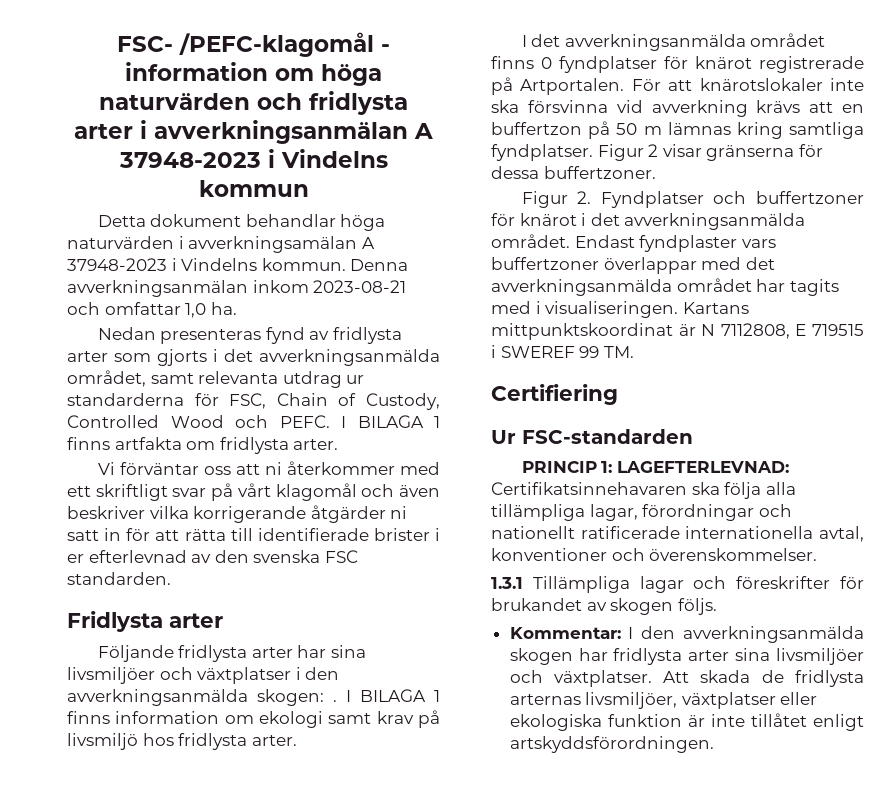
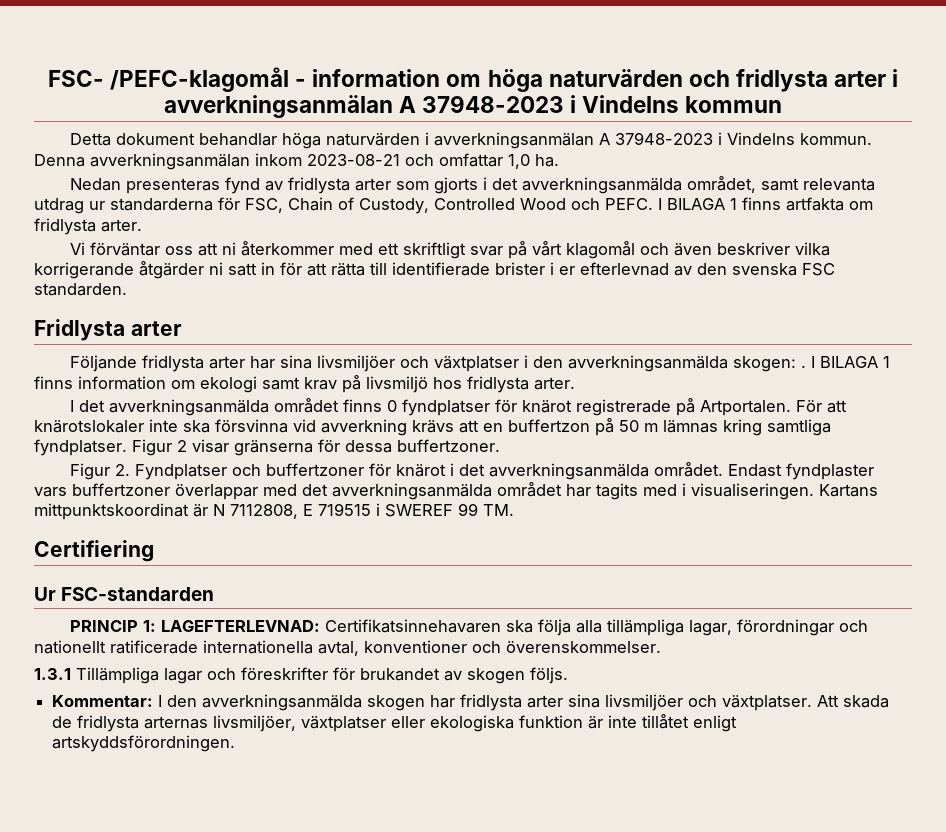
[188,236,358,253] avverkningsamälan -> [434,132,595,149] avverkningsanmälan

